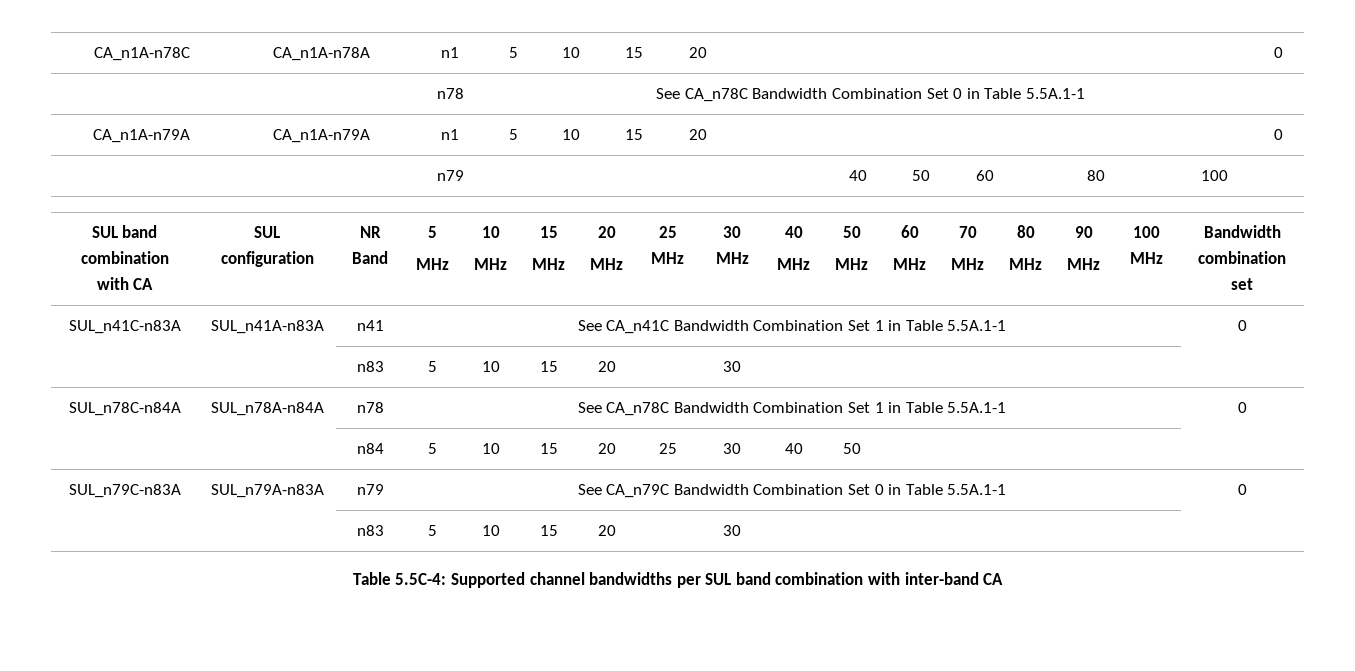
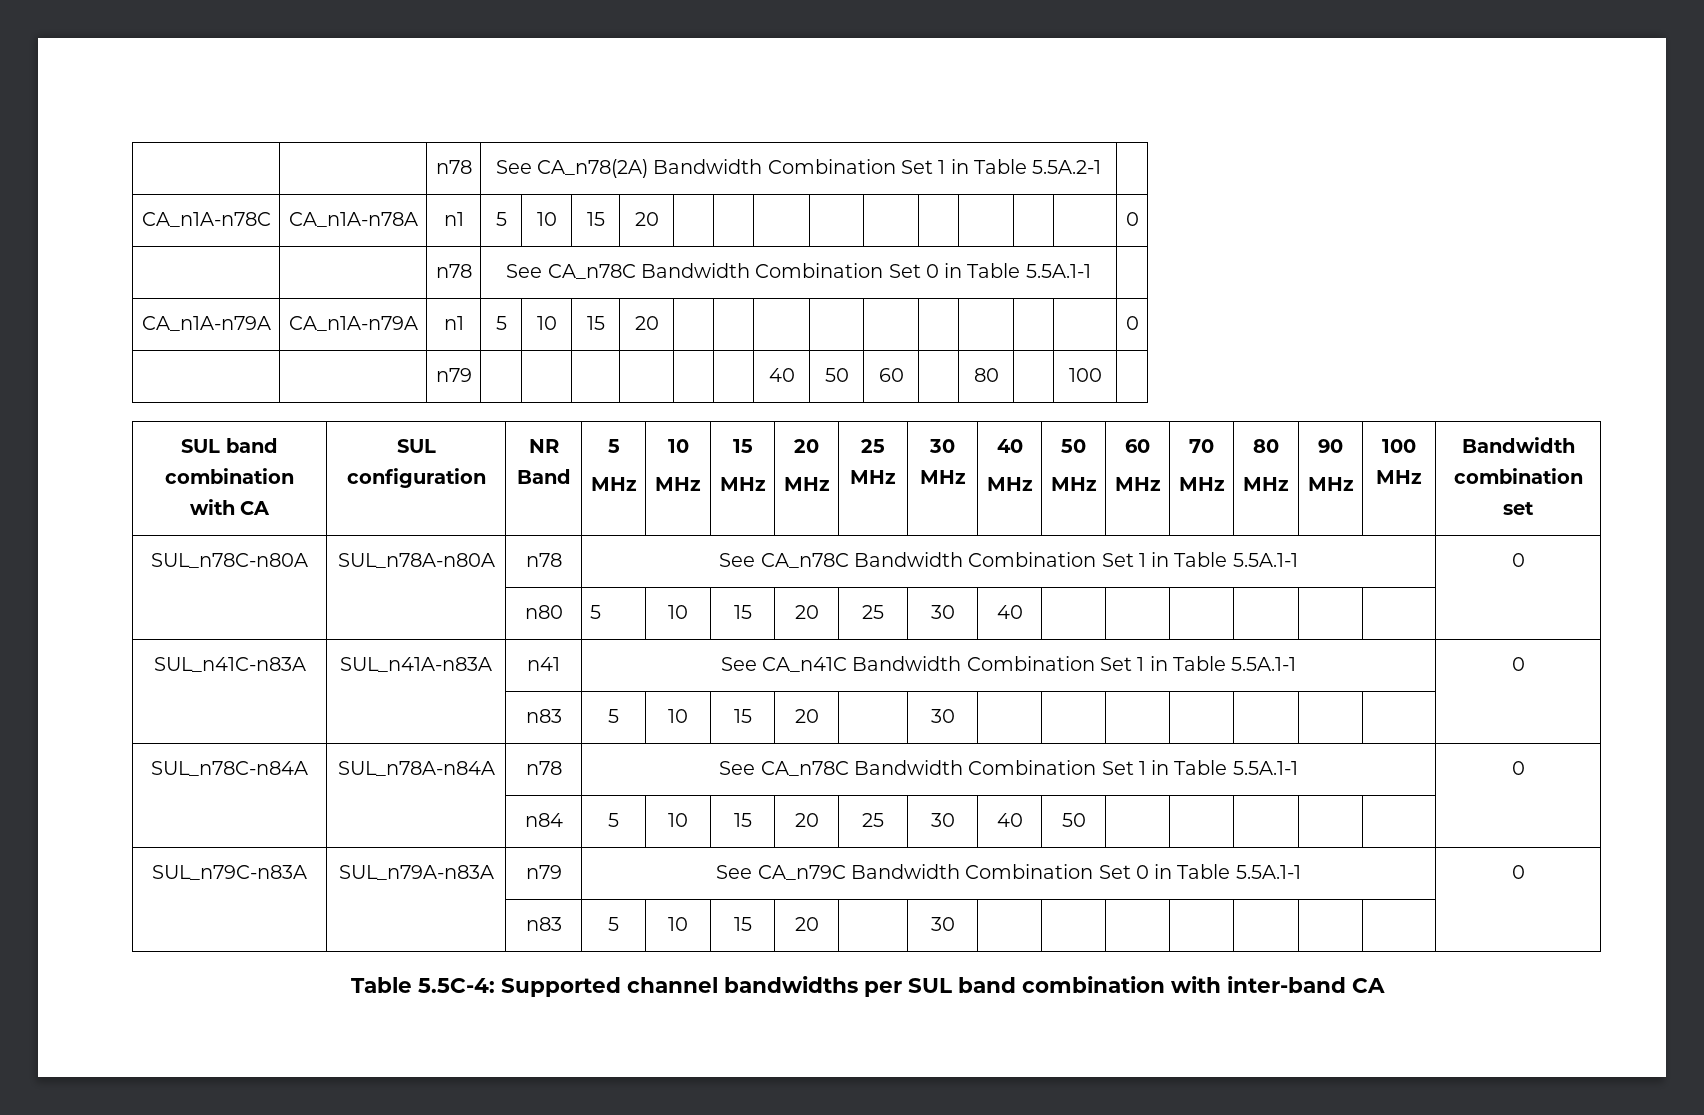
(93, 54) none -> [435,160,472,174] [495,159,1102,178] | | n78 | See CA_n78(2A) Bandwidth Combination Set 1 in Table 5.5A.2-1 | //
(1253, 284) none -> [151,553,308,568] [337,553,495,568] [525,553,562,567] [719,552,1298,568] [1511,553,1525,567] [524,605,563,619] [589,605,601,619] [668,605,688,619] [733,605,752,619] [794,605,819,619] [862,605,884,619] [930,605,955,619] [996,605,1023,619] // SUL_n78C-n80A | SUL_n78A-n80A | n78 | See CA_n78C Bandwidth Combination Set 1 in Table 5.5A.1-1 | 0 // | | n80 | 5 | 10 | 15 | 20 | 25 | 30 | 40 | | | | | | |

